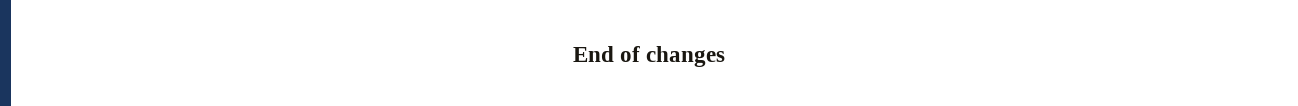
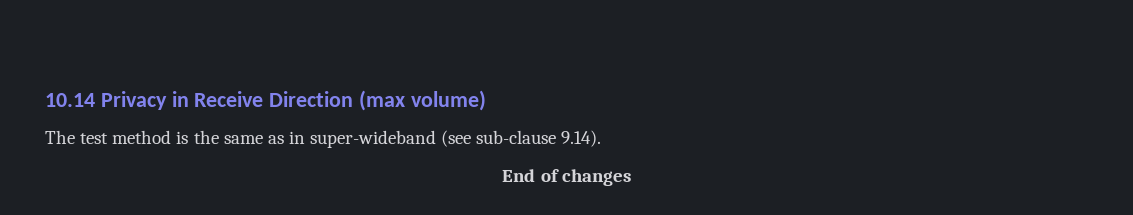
(572, 54) none -> [45,90,486,111] [45,130,602,148] 10.14 Privacy in Receive Direction (max volume) // The test method is the same as in super-wideband (see sub-clause 9.14). //

